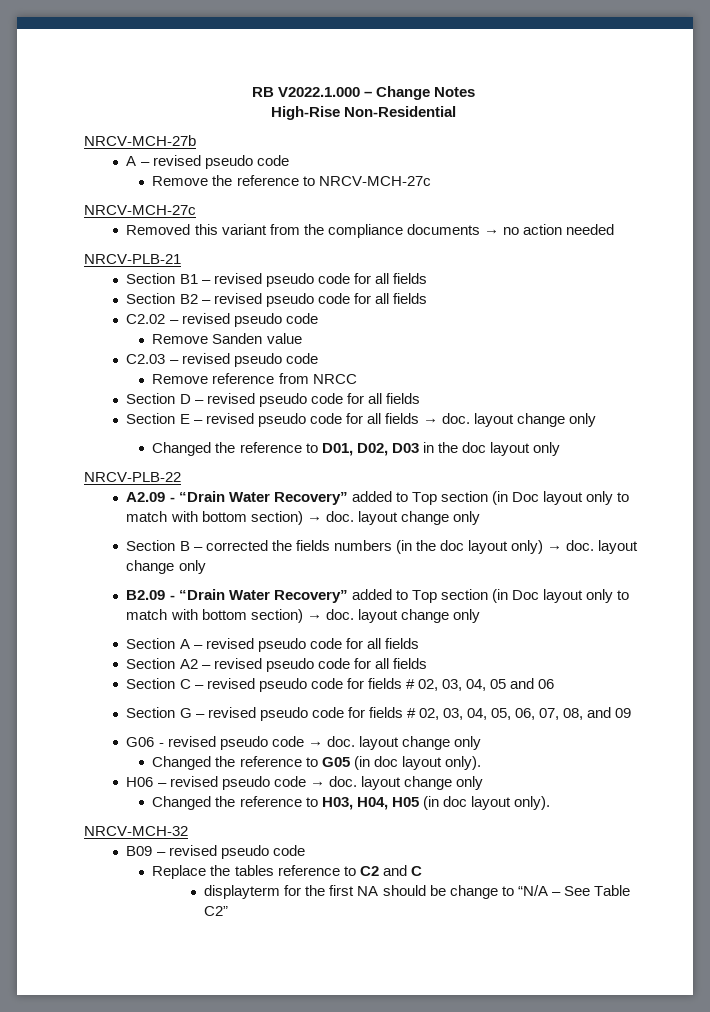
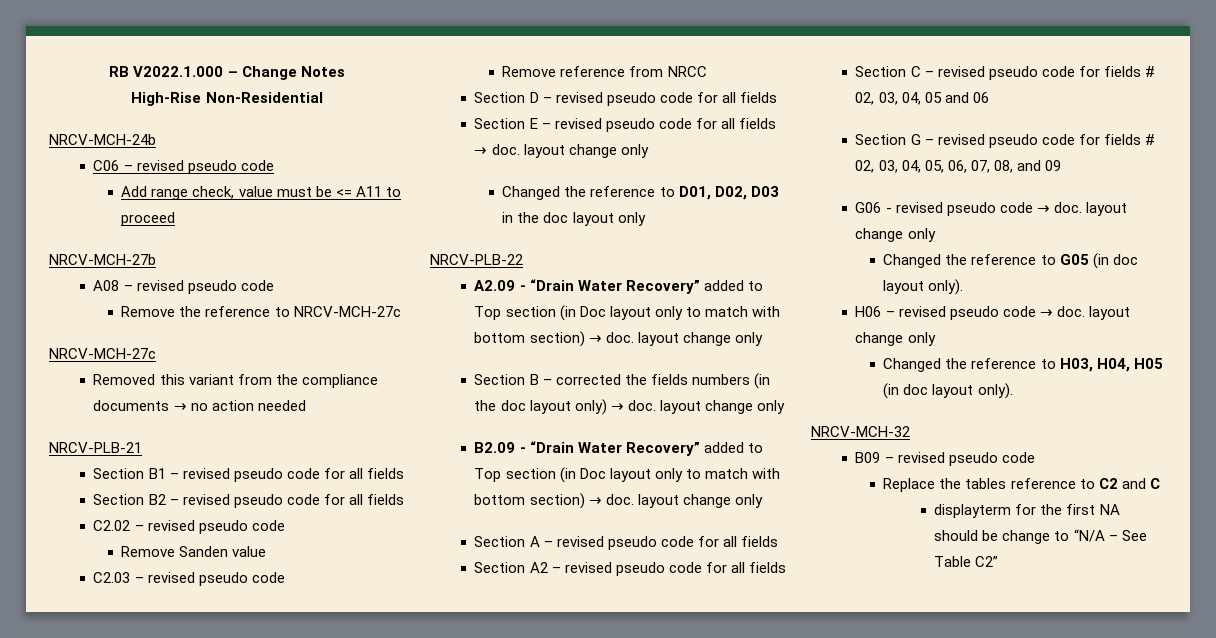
(457, 111) none -> [49,134,156,145] [93,160,274,174] [121,186,401,200] [121,212,176,226] // NRCV-MCH-24b // C06 – revised pseudo code // Add range check, value must be <= A11 to proceed
[126,156,137,166] A -> [93,280,120,291] A08

